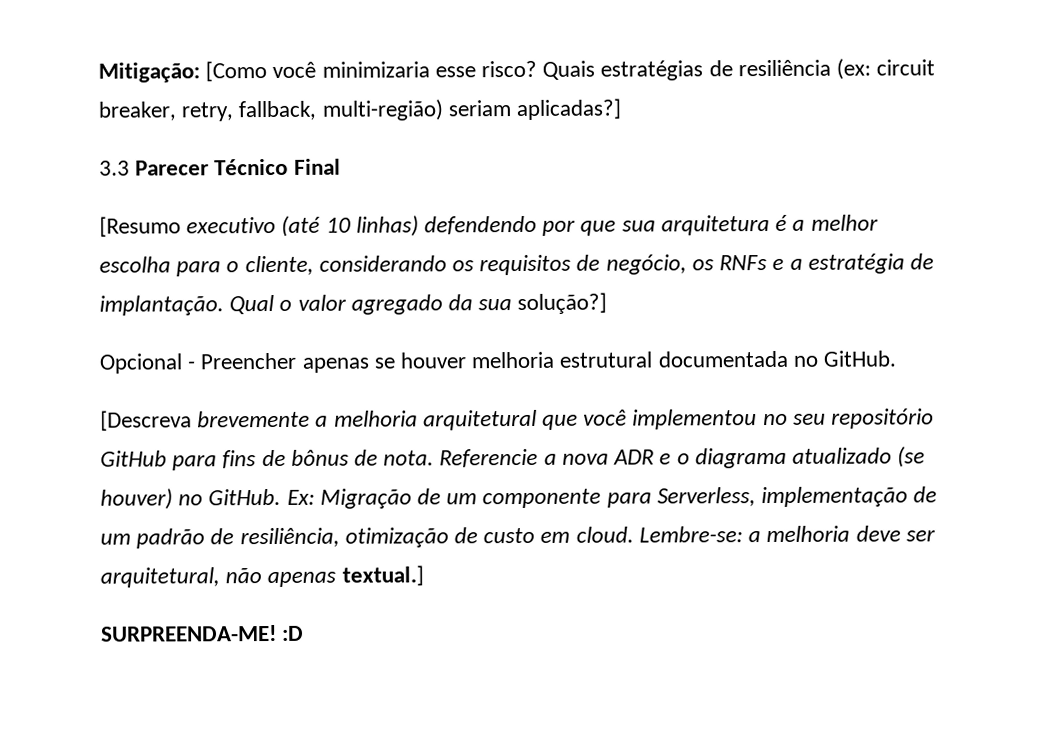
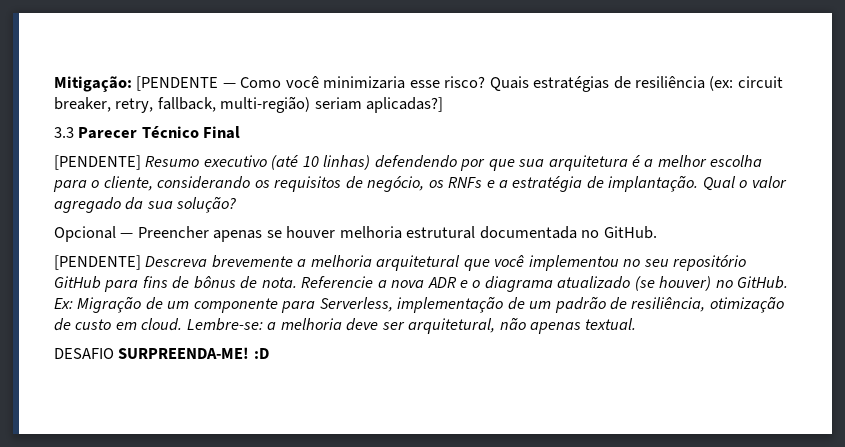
[205,61,268,82] [Como -> [136,76,282,91] [PENDENTE — Como
[99,216,181,237] [Resumo -> [54,155,200,170] [PENDENTE] Resumo
[517,292,608,315] solução?] -> [176,196,237,213] solução?
[187,361,196,370] - -> [120,233,134,238] —
[100,410,192,431] [Descreva -> [54,255,208,270] [PENDENTE] Descreva
[341,565,424,586] textual.] // -> [585,318,637,330] [54,348,114,359] textual. // DESAFIO

